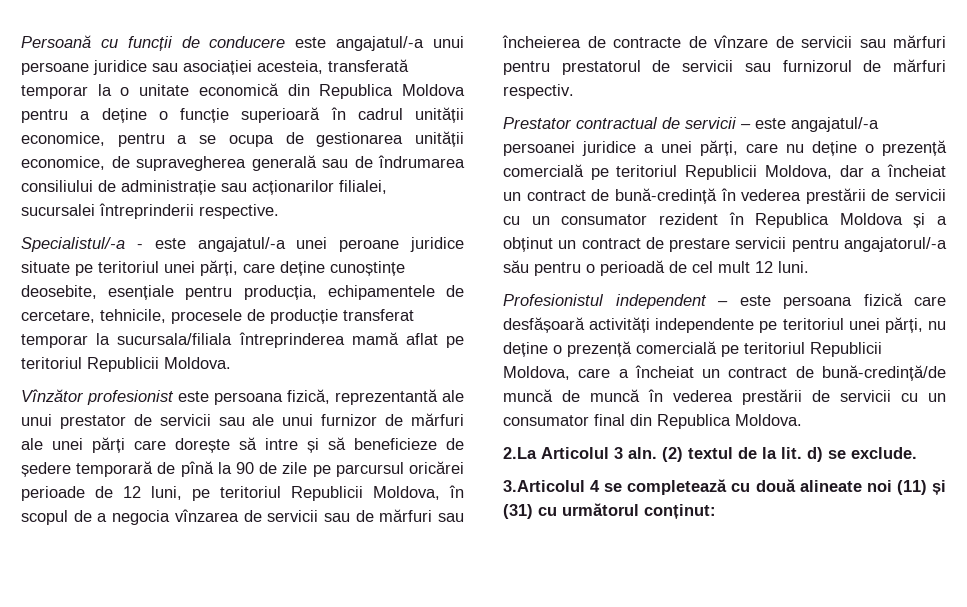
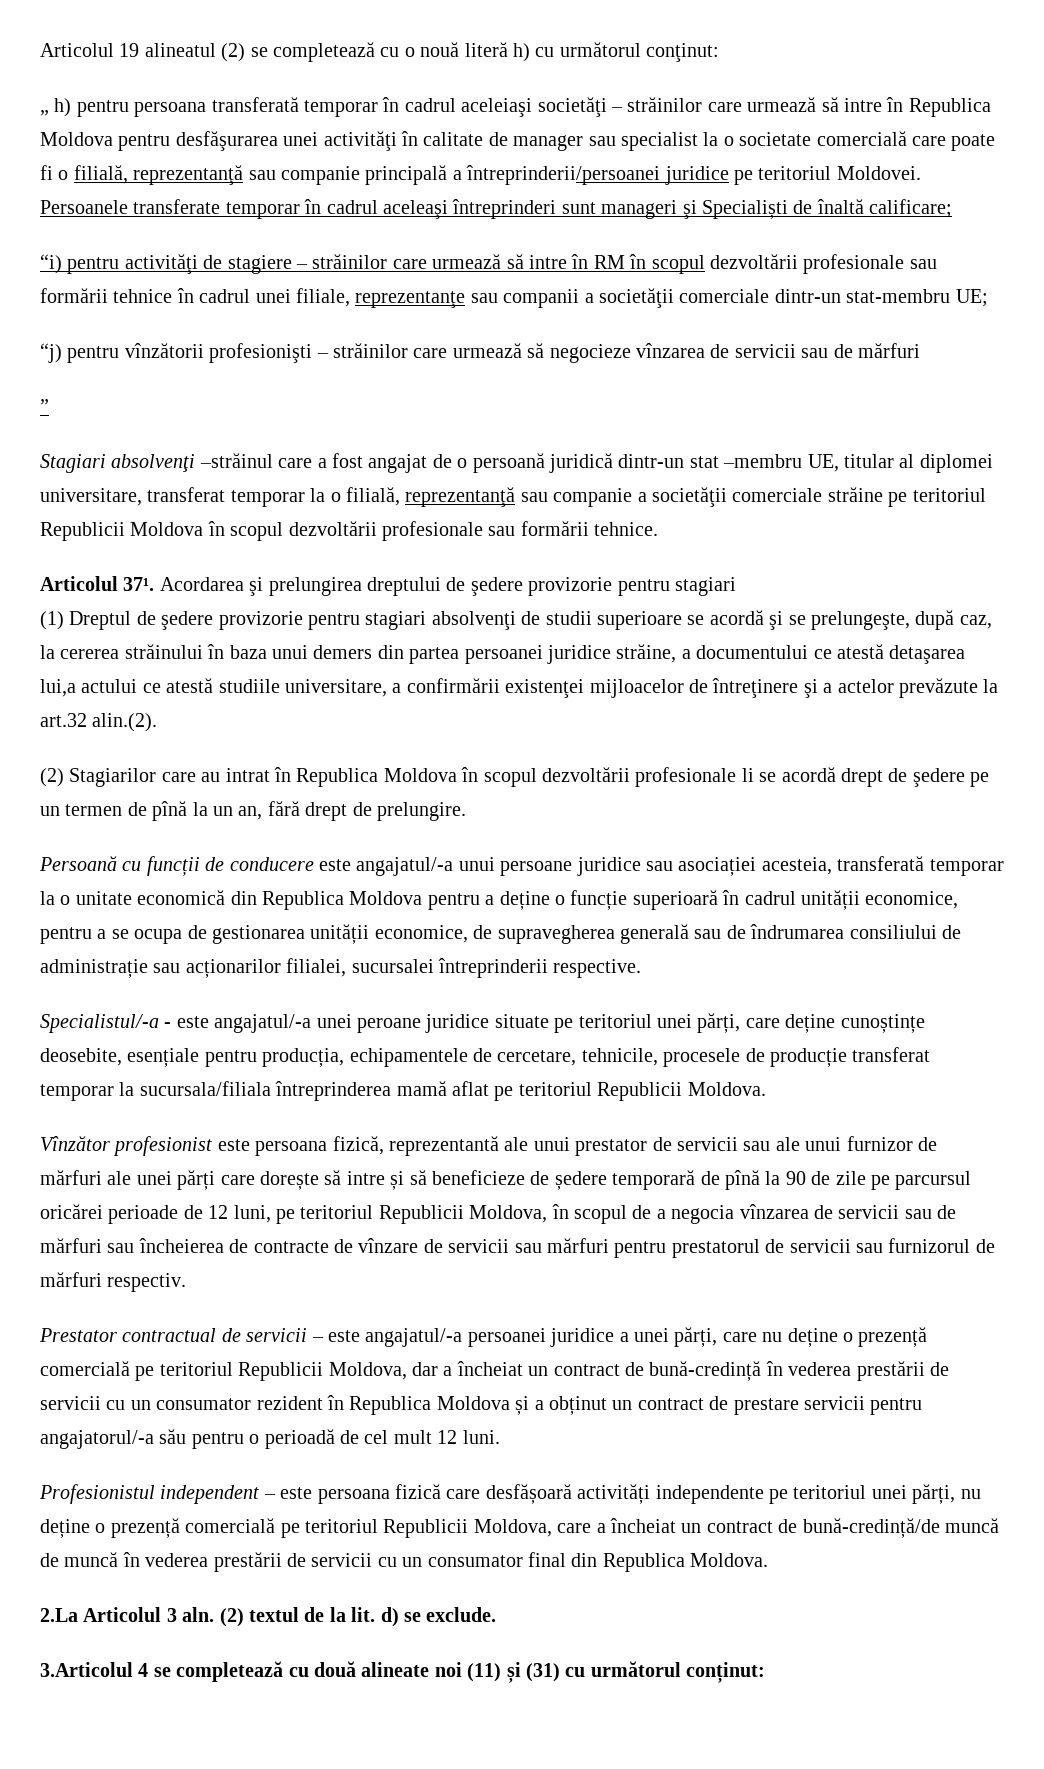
(21, 41) none -> [40,42,720,62] [40,97,991,117] [40,131,996,151] [40,165,921,185] [40,199,953,219] [40,254,937,274] [40,288,988,308] [40,343,920,363] [40,399,49,413] [40,453,993,473] [40,487,986,507] [40,521,659,541] [40,576,736,596] [40,610,992,630] [40,644,966,664] [40,678,999,698] [40,713,158,732] [40,767,990,787] [40,801,466,821] Articolul 19 alineatul (2) se completează cu o nouă literă h) cu următorul conţinut: // „ h) pentru persoana transferată temporar în cadrul aceleiaşi societăţi – străinilor care urmează să intre în Republica Moldova pentru desfăşurarea unei activităţi în calitate de manager sau specialist la o societate comercială care poate fi o filială, reprezentanţă sau companie principală a întreprinderii/persoanei juridice pe teritoriul Moldovei. Persoanele transferate temporar în cadrul aceleaşi întreprinderi sunt manageri şi Specialiști de înaltă calificare; // “i) pentru activităţi de stagiere – străinilor care urmează să intre în RM în scopul dezvoltării profesionale sau formării tehnice în cadrul unei filiale, reprezentanţe sau companii a societăţii comerciale dintr-un stat-membru UE; // “j) pentru vînzătorii profesionişti – străinilor care urmează să negocieze vînzarea de servicii sau de mărfuri // ” // Stagiari absolvenţi –străinul care a fost angajat de o persoană juridică dintr-un stat –membru UE, titular al diplomei universitare, transferat temporar la o filială, reprezentanţă sau companie a societăţii comerciale străine pe teritoriul Republicii Moldova în scopul dezvoltării profesionale sau formării tehnice. // Articolul 37¹. Acordarea şi prelungirea dreptului de şedere provizorie pentru stagiari // (1) Dreptul de şedere provizorie pentru stagiari absolvenţi de studii superioare se acordă şi se prelungeşte, după caz, la cererea străinului în baza unui demers din partea persoanei juridice străine, a documentului ce atestă detaşarea lui,a actului ce atestă studiile universitare, a confirmării existenţei mijloacelor de întreţinere şi a actelor prevăzute la art.32 alin.(2). // (2) Stagiarilor care au intrat în Republica Moldova în scopul dezvoltării profesionale li se acordă drept de şedere pe un termen de pînă la un an, fără drept de prelungire. //

